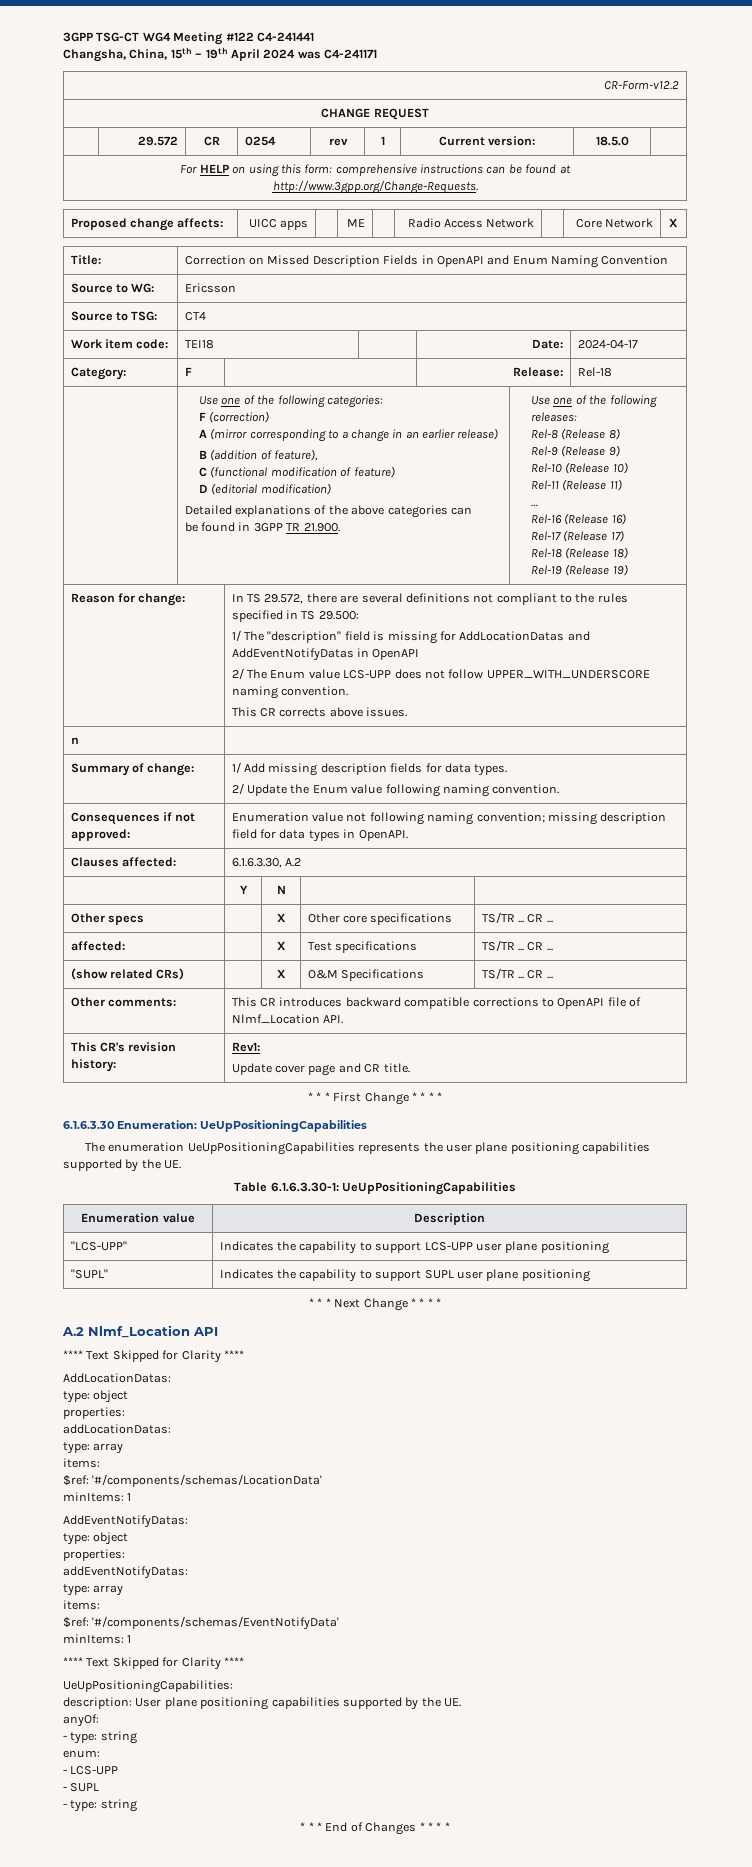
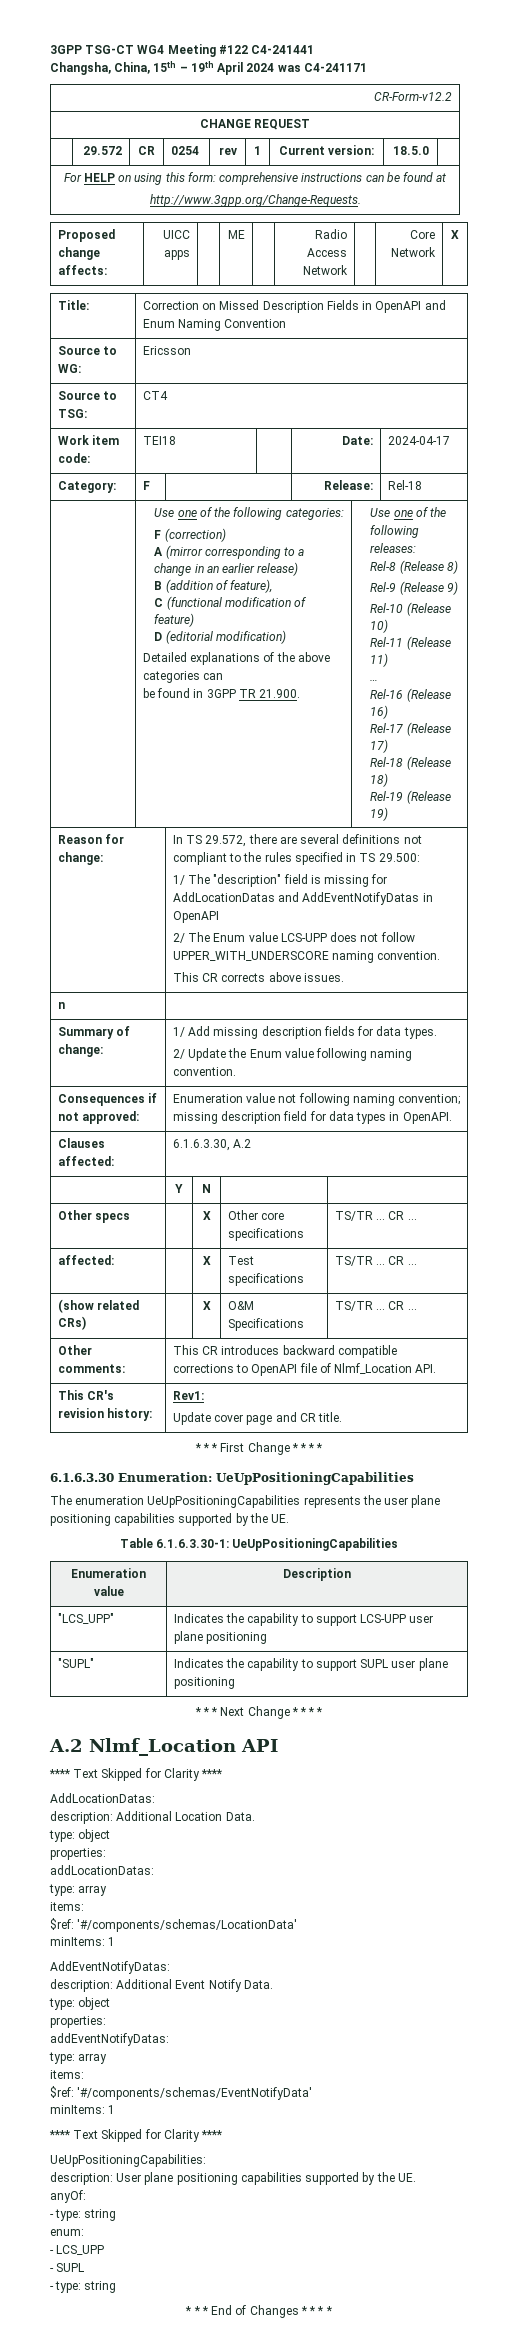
[70,1241,127,1251] "LCS-UPP" -> [57,1613,114,1624] "LCS_UPP"
(171, 1378) none -> [50,1811,255,1824] // description: Additional Location Data.
(188, 1521) none -> [50,1979,273,1992] // description: Additional Event Notify Data.
[70,1766,119,1775] LCS-UPP -> [56,2245,105,2255] LCS_UPP

